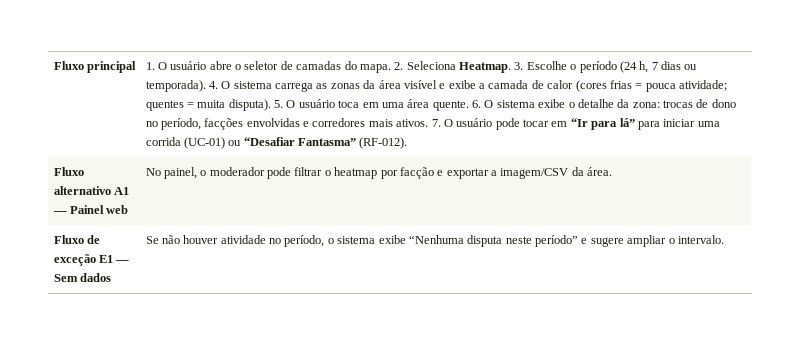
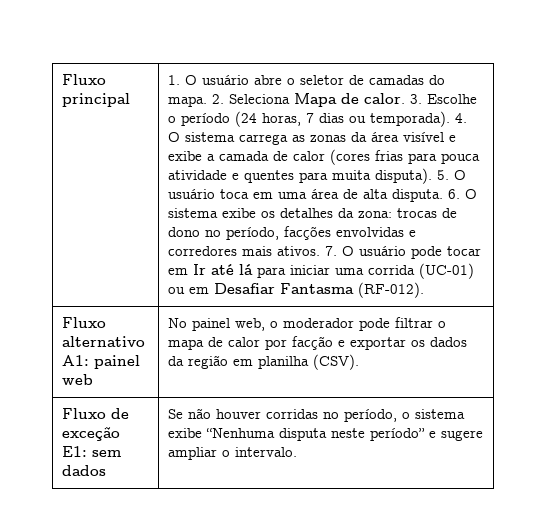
[459,62,512,73] Heatmap. -> [294,93,406,107] Mapa de calor.
[639,61,649,73] h, -> [262,113,302,126] horas,
[635,80,728,92] [145,100,194,111] = pouca atividade; quentes = -> [408,153,481,164] [168,170,329,183] para pouca atividade e quentes para
[432,100,469,111] quente. -> [343,189,444,202] de alta disputa.
[568,99,614,108] o detalhe -> [261,208,334,218] os detalhes
[570,118,635,130] “Ir para lá” -> [193,264,254,275] Ir até lá
[243,137,357,146] “Desafiar Fantasma” -> [189,283,355,294] em Desafiar Fantasma
[113,187,129,195] [52,205,104,214] A1 — Painel -> [62,355,141,369] A1: painel
[163,167,197,179] painel, -> [192,318,266,331] painel web,
[334,167,378,179] heatmap -> [168,337,261,350] mapa de calor
[491,167,613,179] a imagem/CSV da área. -> [411,337,468,347] [168,354,360,370] os dados da região em planilha (CSV).
[98,255,130,263] [53,274,78,282] E1 — Sem -> [62,446,122,457] E1: sem
[220,235,266,244] atividade -> [266,409,319,419] corridas

